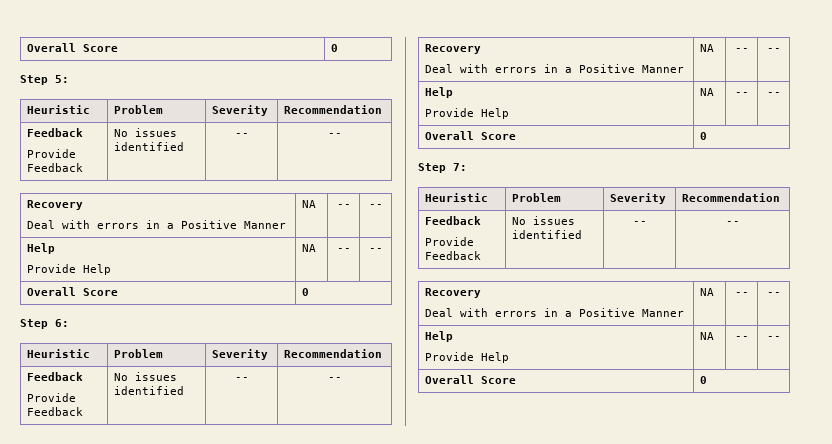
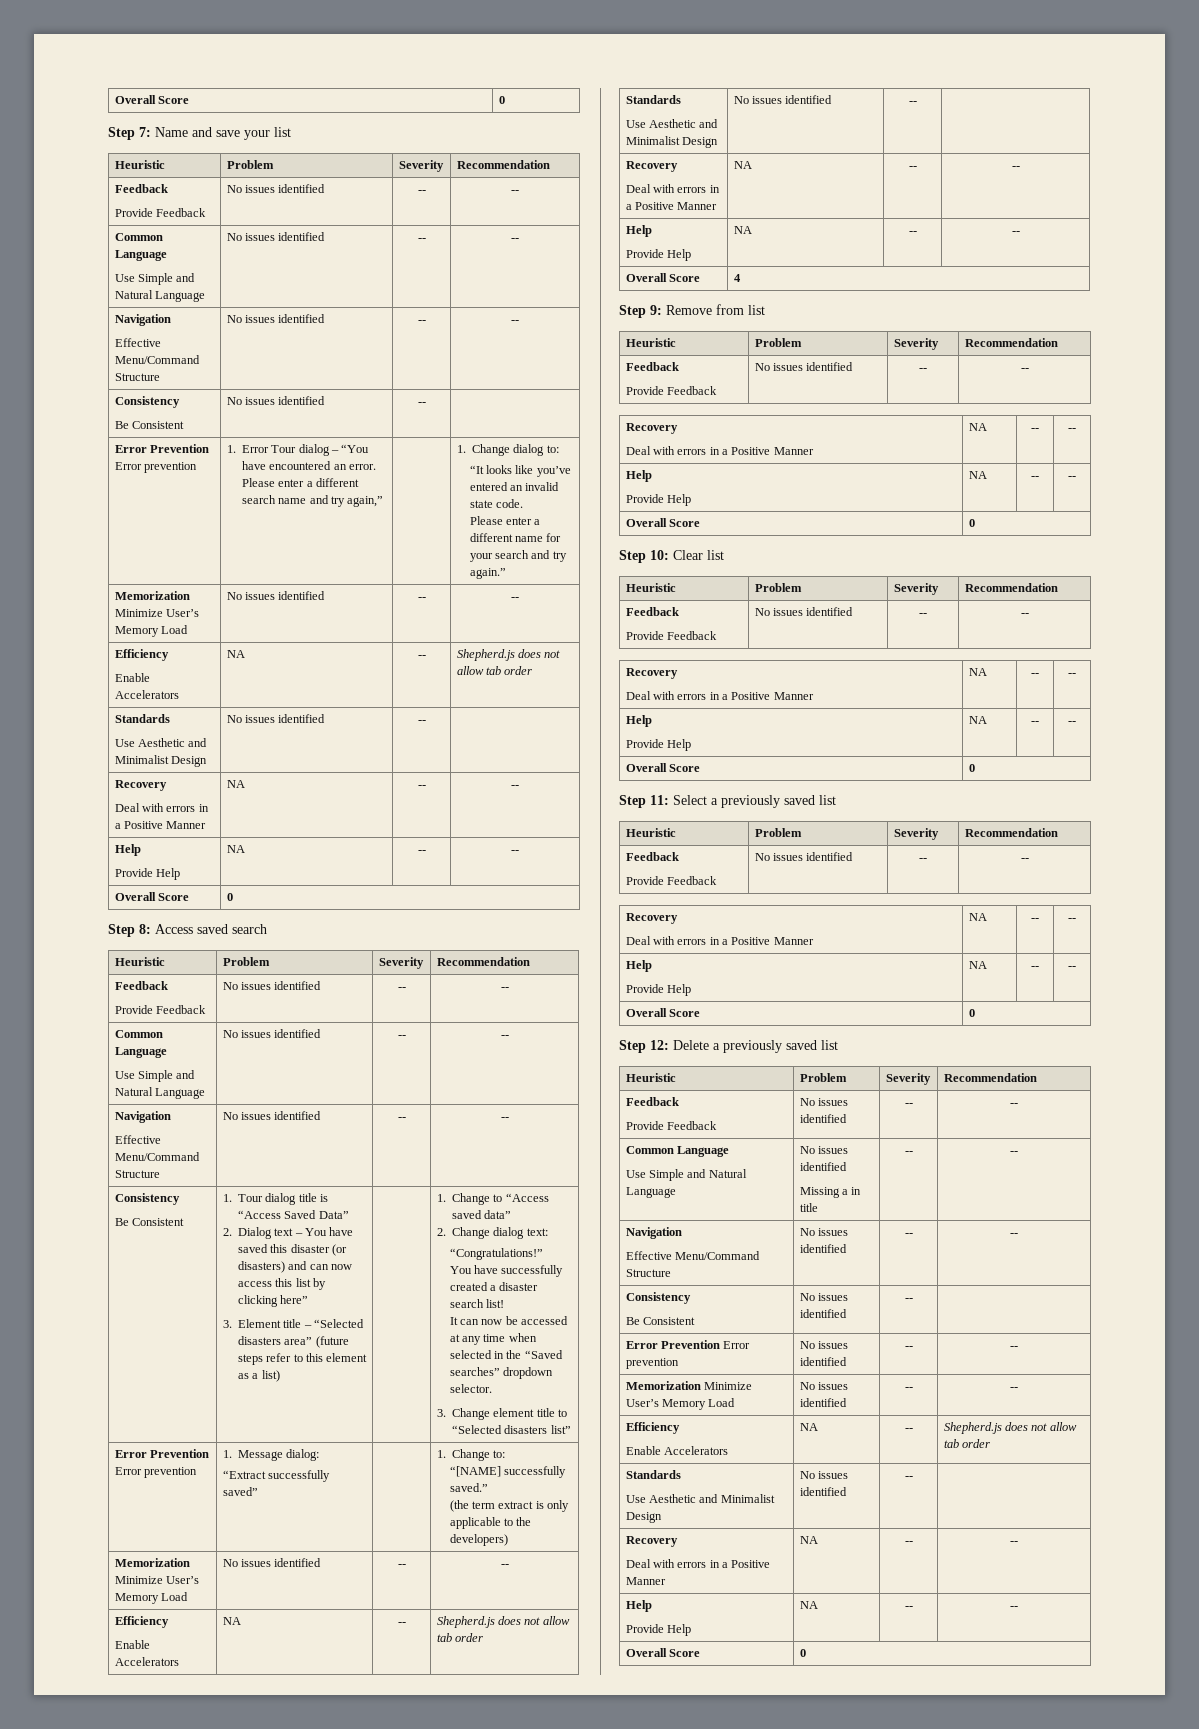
[27,43,119,52] [331,44,339,52] [20,75,69,85] Overall Score | 0 // Step 5: -> [114,95,189,104] [498,96,505,104] [108,127,291,140] [114,160,165,169] [226,160,274,169] [398,160,444,172] [456,160,550,169] [114,184,168,193] [114,208,206,217] [226,184,326,193] [417,190,426,193] [511,190,519,193] [114,233,163,241] [114,250,167,261] [114,273,196,285] [114,290,205,302] [226,232,326,241] [417,238,426,241] [511,238,519,241] [114,314,171,326] [114,338,161,347] [114,355,200,364] [114,373,160,381] [226,314,326,323] [417,320,426,323] [511,320,519,323] [114,396,180,408] [114,421,184,429] [226,396,326,405] [417,402,426,405] [114,444,209,453] [114,462,197,473] [226,444,370,456] [241,461,376,470] [241,478,359,487] [241,495,384,507] [456,444,559,456] [469,465,571,477] [469,482,560,491] [469,499,523,508] [469,516,541,525] [469,533,562,542] [469,550,567,562] [469,568,506,579] [114,591,190,600] [114,609,199,617] [114,625,188,637] [226,591,326,600] [417,597,426,600] [511,597,519,600] [114,649,169,661] [114,673,150,682] [114,690,179,699] [226,650,245,658] [417,655,426,658] [456,649,561,661] [456,666,533,675] [114,714,170,723] [114,738,208,747] [114,755,207,767] [226,714,326,723] [417,720,426,723] [114,780,167,791] [114,803,209,812] [114,821,207,829] [226,780,245,788] [417,785,426,788] [511,785,519,788] [114,844,141,856] [114,868,180,880] [226,845,245,853] [417,850,426,853] [511,850,519,853] [114,892,189,901] [226,893,233,901] [108,924,267,937] [114,957,165,966] [222,957,270,966] [378,957,424,969] [436,957,530,966] [114,981,168,990] [114,1005,206,1014] [222,981,322,990] [397,987,406,990] [500,987,509,990] [114,1030,163,1038] [114,1047,167,1058] [114,1070,196,1082] [114,1087,205,1099] [222,1029,322,1038] [397,1035,406,1038] [500,1035,509,1038] [114,1111,171,1123] [114,1135,161,1144] [114,1152,200,1161] [114,1170,160,1178] [222,1111,322,1120] [397,1117,406,1120] [500,1117,509,1120] [114,1193,180,1205] [114,1218,184,1226] [222,1193,328,1205] [237,1210,349,1219] [222,1227,354,1239] [237,1244,347,1256] [237,1261,352,1273] [237,1278,326,1290] [237,1295,309,1307] [222,1319,364,1328] [237,1336,349,1348] [237,1353,368,1365] [237,1370,280,1382] [436,1193,549,1205] [451,1210,512,1219] [436,1227,548,1239] [449,1248,543,1260] [449,1265,564,1277] [449,1282,539,1291] [449,1299,504,1308] [449,1316,569,1325] [449,1333,537,1345] [449,1350,563,1359] [449,1367,553,1379] [449,1384,492,1393] [436,1408,567,1420] [451,1425,571,1434] [114,1449,209,1458] [114,1467,197,1478] [222,1449,320,1461] [222,1470,330,1482] [222,1487,258,1496] [436,1449,506,1461] [449,1466,566,1478] [449,1483,488,1492] [449,1500,570,1512] [449,1517,532,1529] [449,1534,508,1546] [114,1558,190,1567] [114,1576,199,1584] [114,1592,188,1604] [222,1558,322,1567] [397,1564,406,1567] [500,1564,509,1567] [114,1616,169,1628] [114,1640,150,1649] [114,1657,179,1666] [222,1617,241,1625] [397,1622,406,1625] [436,1616,570,1628] [436,1633,483,1642] [625,95,681,104] [625,119,719,128] [625,136,718,148] [733,95,833,104] [908,101,917,104] [625,161,678,172] [625,184,720,193] [625,202,718,210] [733,161,752,169] [908,166,917,169] [1011,166,1020,169] [625,225,652,237] [625,249,691,261] [733,226,752,234] [908,231,917,234] [1011,231,1020,234] [625,273,700,282] [733,274,741,282] [619,304,765,318] Overall Score | 0 // Step 7: Name and save your list // Heuristic | Problem | Severity | Recommendation // Feedback // Provide Feedback | No issues identified | -- | -- // Common Language // Use Simple and Natural Language | No issues identified | -- | -- // Navigation // Effective Menu/Command Structure | No issues identified | -- | -- // Consistency // Be Consistent | No issues identified | -- | // Error Prevention Error prevention | 1. Error Tour dialog – “You have encountered an error. Please enter a different search name and try again,” | | 1. Change dialog to: // “It looks like you’ve entered an invalid state code. // Please enter a different name for your search and try again.” // Memorization Minimize User’s Memory Load | No issues identified | -- | -- // Efficiency // Enable Accelerators | NA | -- | Shepherd.js does not allow tab order // Standards // Use Aesthetic and Minimalist Design | No issues identified | -- | // Recovery // Deal with errors in a Positive Manner | NA | -- | -- // Help // Provide Help | NA | -- | -- // Overall Score | 0 // Step 8: Access saved search // Heuristic | Problem | Severity | Recommendation // Feedback // Provide Feedback | No issues identified | -- | -- // Common Language // Use Simple and Natural Language | No issues identified | -- | -- // Navigation // Effective Menu/Command Structure | No issues identified | -- | -- // Consistency // Be Consistent | 1. Tour dialog title is “Access Saved Data” // 2. Dialog text – You have saved this disaster (or disasters) and can now access this list by clicking here” // 3. Element title – “Selected disasters area” (future steps refer to this element as a list) | | 1. Change to “Access saved data” // 2. Change dialog text: // “Congratulations!” // You have successfully created a disaster search list! // It can now be accessed at any time when selected in the “Saved searches” dropdown selector. // 3. Change element title to “Selected disasters list” // Error Prevention Error prevention | 1. Message dialog: // “Extract successfully saved” | | 1. Change to: // “[NAME] successfully saved.” // (the term extract is only applicable to the developers) // Memorization Minimize User’s Memory Load | No issues identified | -- | -- // Efficiency // Enable Accelerators | NA | -- | Shepherd.js does not allow tab order // Standards // Use Aesthetic and Minimalist Design | No issues identified | -- | // Recovery // Deal with errors in a Positive Manner | NA | -- | -- // Help // Provide Help | NA | -- | -- // Overall Score | 4 // Step 9: Remove from list
[55,319,69,327] 6: -> [650,550,724,560] 10: Clear list
[453,163,467,171] 7: -> [650,795,836,808] 11: Select a previously saved list
(708, 380) none -> [619,1040,838,1053] [625,1073,676,1082] [799,1073,847,1082] [885,1073,931,1085] [943,1073,1037,1082] [625,1097,679,1106] [625,1121,717,1130] [799,1098,848,1106] [799,1114,847,1123] [904,1103,913,1106] [1010,1103,1018,1106] [625,1146,729,1157] [625,1169,747,1181] [625,1187,676,1198] [799,1146,848,1154] [799,1162,847,1171] [799,1187,862,1198] [799,1203,818,1212] [904,1151,913,1154] [1010,1151,1018,1154] [625,1227,682,1239] [625,1251,760,1260] [625,1269,671,1277] [799,1228,848,1236] [799,1244,847,1253] [904,1233,913,1236] [1010,1233,1018,1236] [625,1292,691,1304] [625,1317,695,1325] [799,1293,848,1301] [799,1309,847,1318] [904,1298,913,1301] [625,1340,751,1349] [625,1358,679,1369] [799,1341,848,1349] [799,1357,847,1366] [904,1346,913,1349] [1010,1346,1018,1349] [625,1381,752,1390] [625,1398,736,1410] [799,1382,848,1390] [799,1398,847,1407] [904,1387,913,1390] [1010,1387,1018,1390] [625,1422,680,1434] [625,1446,728,1455] [799,1423,818,1431] [904,1428,913,1431] [943,1422,1077,1434] [943,1439,990,1448] [625,1470,681,1479] [625,1494,775,1503] [625,1512,662,1523] [799,1471,848,1479] [799,1487,847,1496] [904,1476,913,1479] [625,1536,678,1547] [625,1559,771,1568] [625,1577,666,1585] [799,1536,818,1544] [904,1541,913,1544] [1010,1541,1018,1544] [625,1600,652,1612] [625,1624,691,1636] [799,1601,818,1609] [904,1606,913,1609] [1010,1606,1018,1609] [625,1648,700,1657] [799,1649,806,1657] // Step 12: Delete a previously saved list // Heuristic | Problem | Severity | Recommendation // Feedback // Provide Feedback | No issues identified | -- | -- // Common Language // Use Simple and Natural Language | No issues identified // Missing a in title | -- | -- // Navigation // Effective Menu/Command Structure | No issues identified | -- | -- // Consistency // Be Consistent | No issues identified | -- | // Error Prevention Error prevention | No issues identified | -- | -- // Memorization Minimize User’s Memory Load | No issues identified | -- | -- // Efficiency // Enable Accelerators | NA | -- | Shepherd.js does not allow tab order // Standards // Use Aesthetic and Minimalist Design | No issues identified | -- | // Recovery // Deal with errors in a Positive Manner | NA | -- | -- // Help // Provide Help | NA | -- | -- // Overall Score | 0

